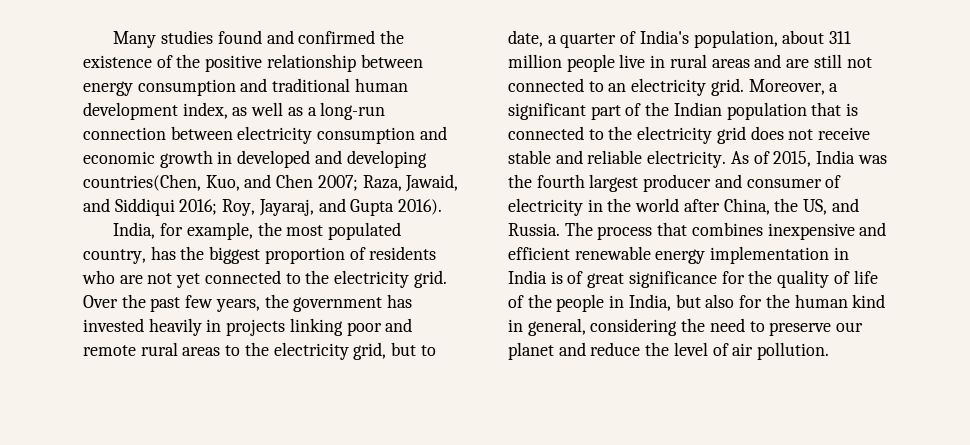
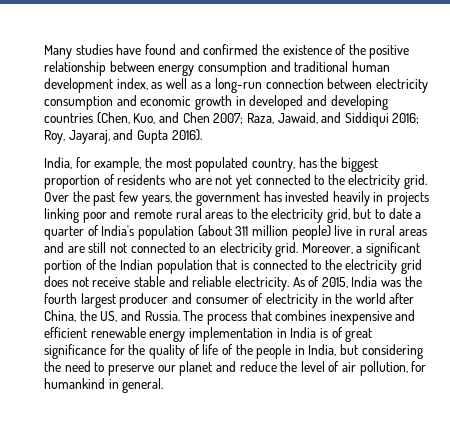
(214, 37) none -> [116,44,142,55] have
[83,174,201,191] countries(Chen, -> [44,112,130,124] countries (Chen,
[508,30,543,47] date, -> [388,208,412,219] date
[693,30,825,48] population, about -> [137,225,232,240] population (about
[566,54,615,72] people -> [291,225,331,240] people)
[590,105,621,120] part -> [44,260,82,274] portion
[705,294,886,308] [508,318,586,336] also for the human kind in general, -> (359, 349) none
[757,342,830,360] pollution. -> [359,361,427,376] [44,378,164,393] pollution, for humankind in general.

